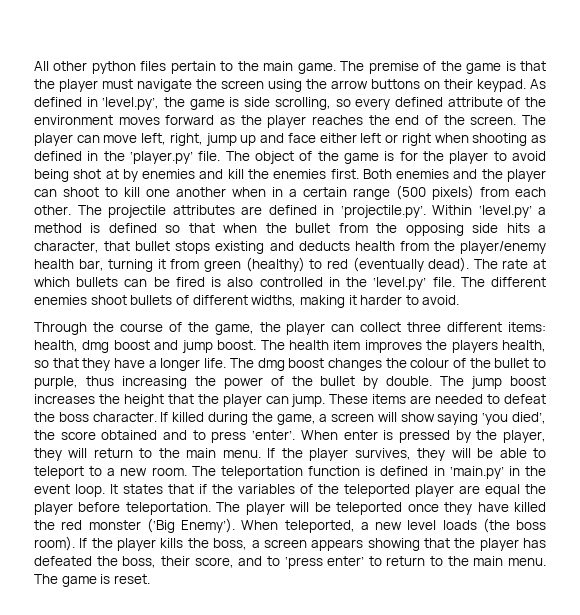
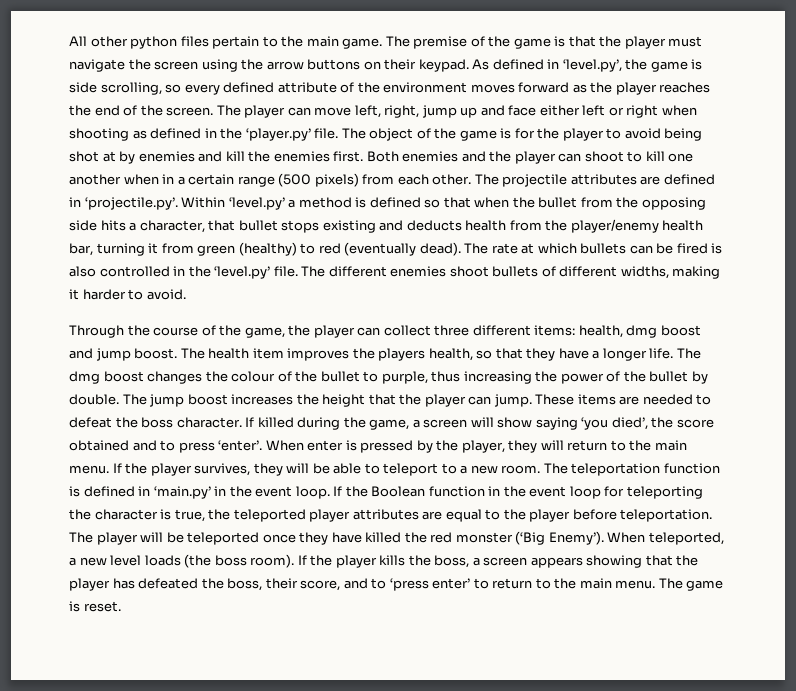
[110,484,313,494] It states that if the variables of -> [333,486,703,499] [69,509,205,522] If the Boolean function in the event loop for teleporting the character is true,
(454, 490) none -> [352,509,419,520] attributes
(520, 490) none -> [485,509,501,520] to

